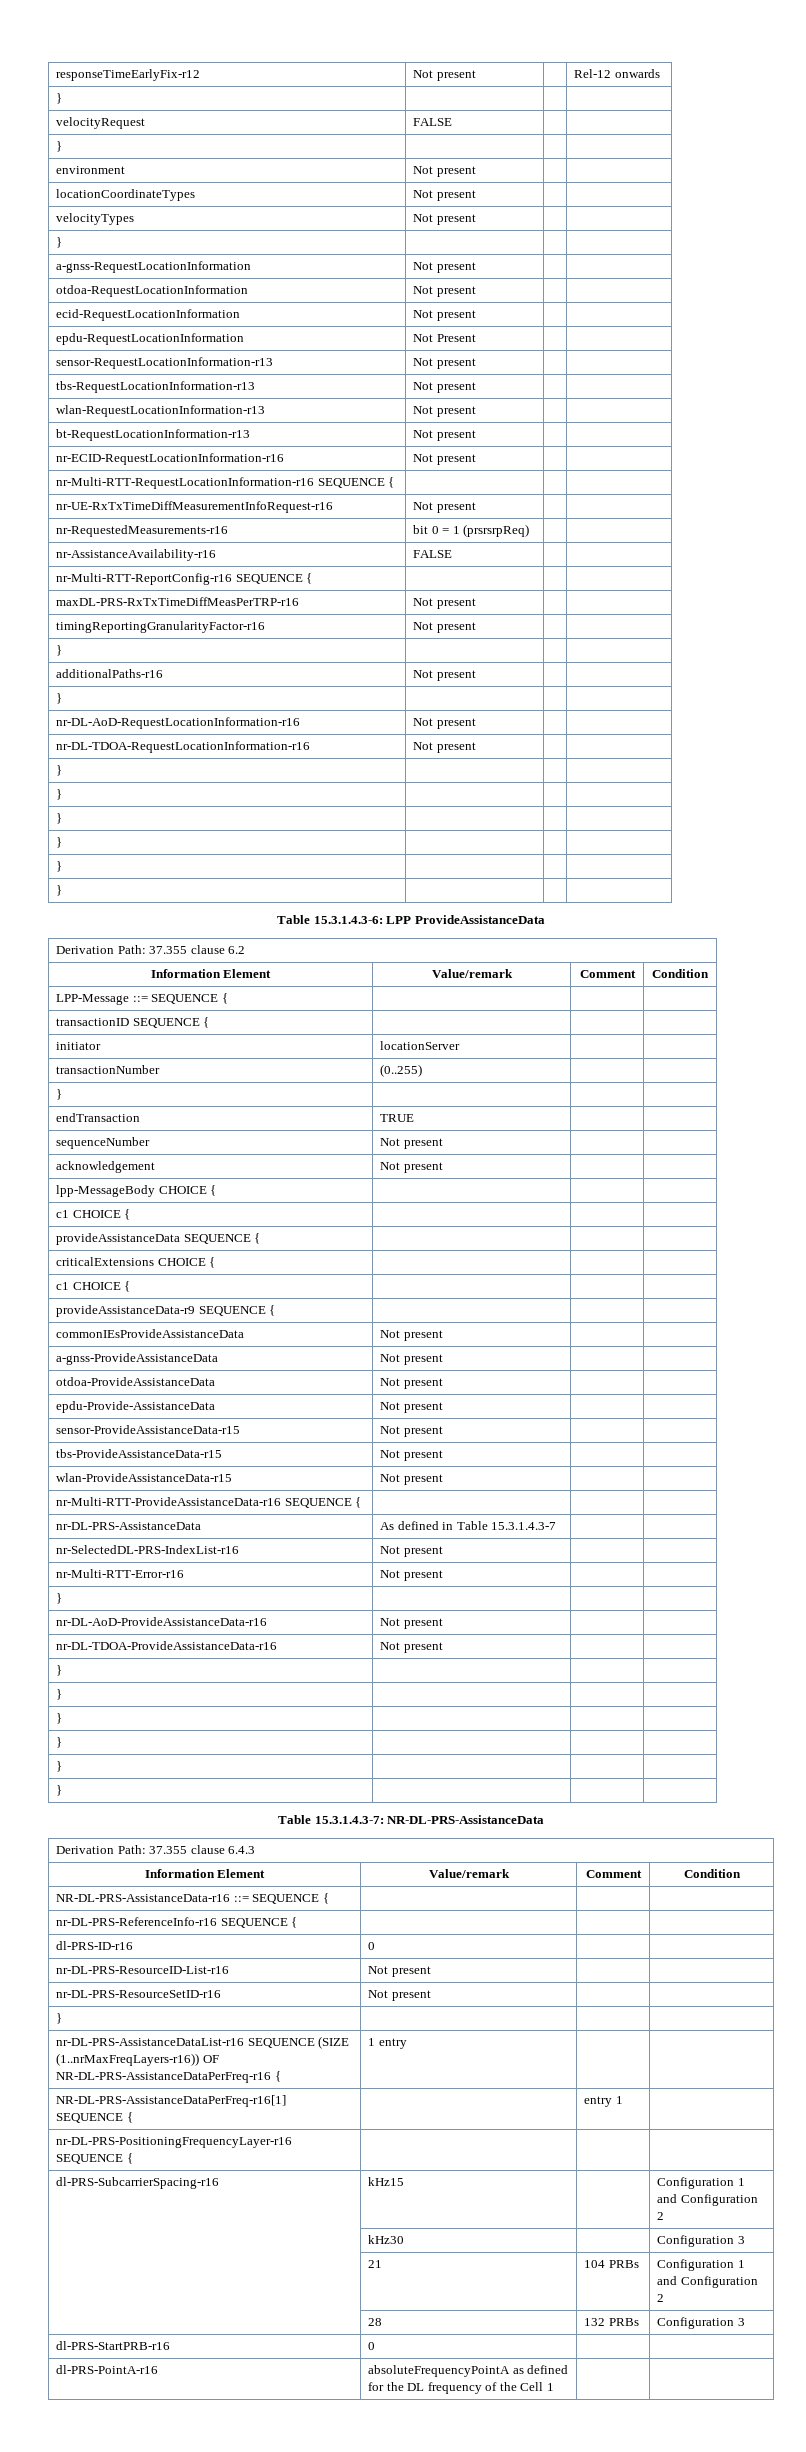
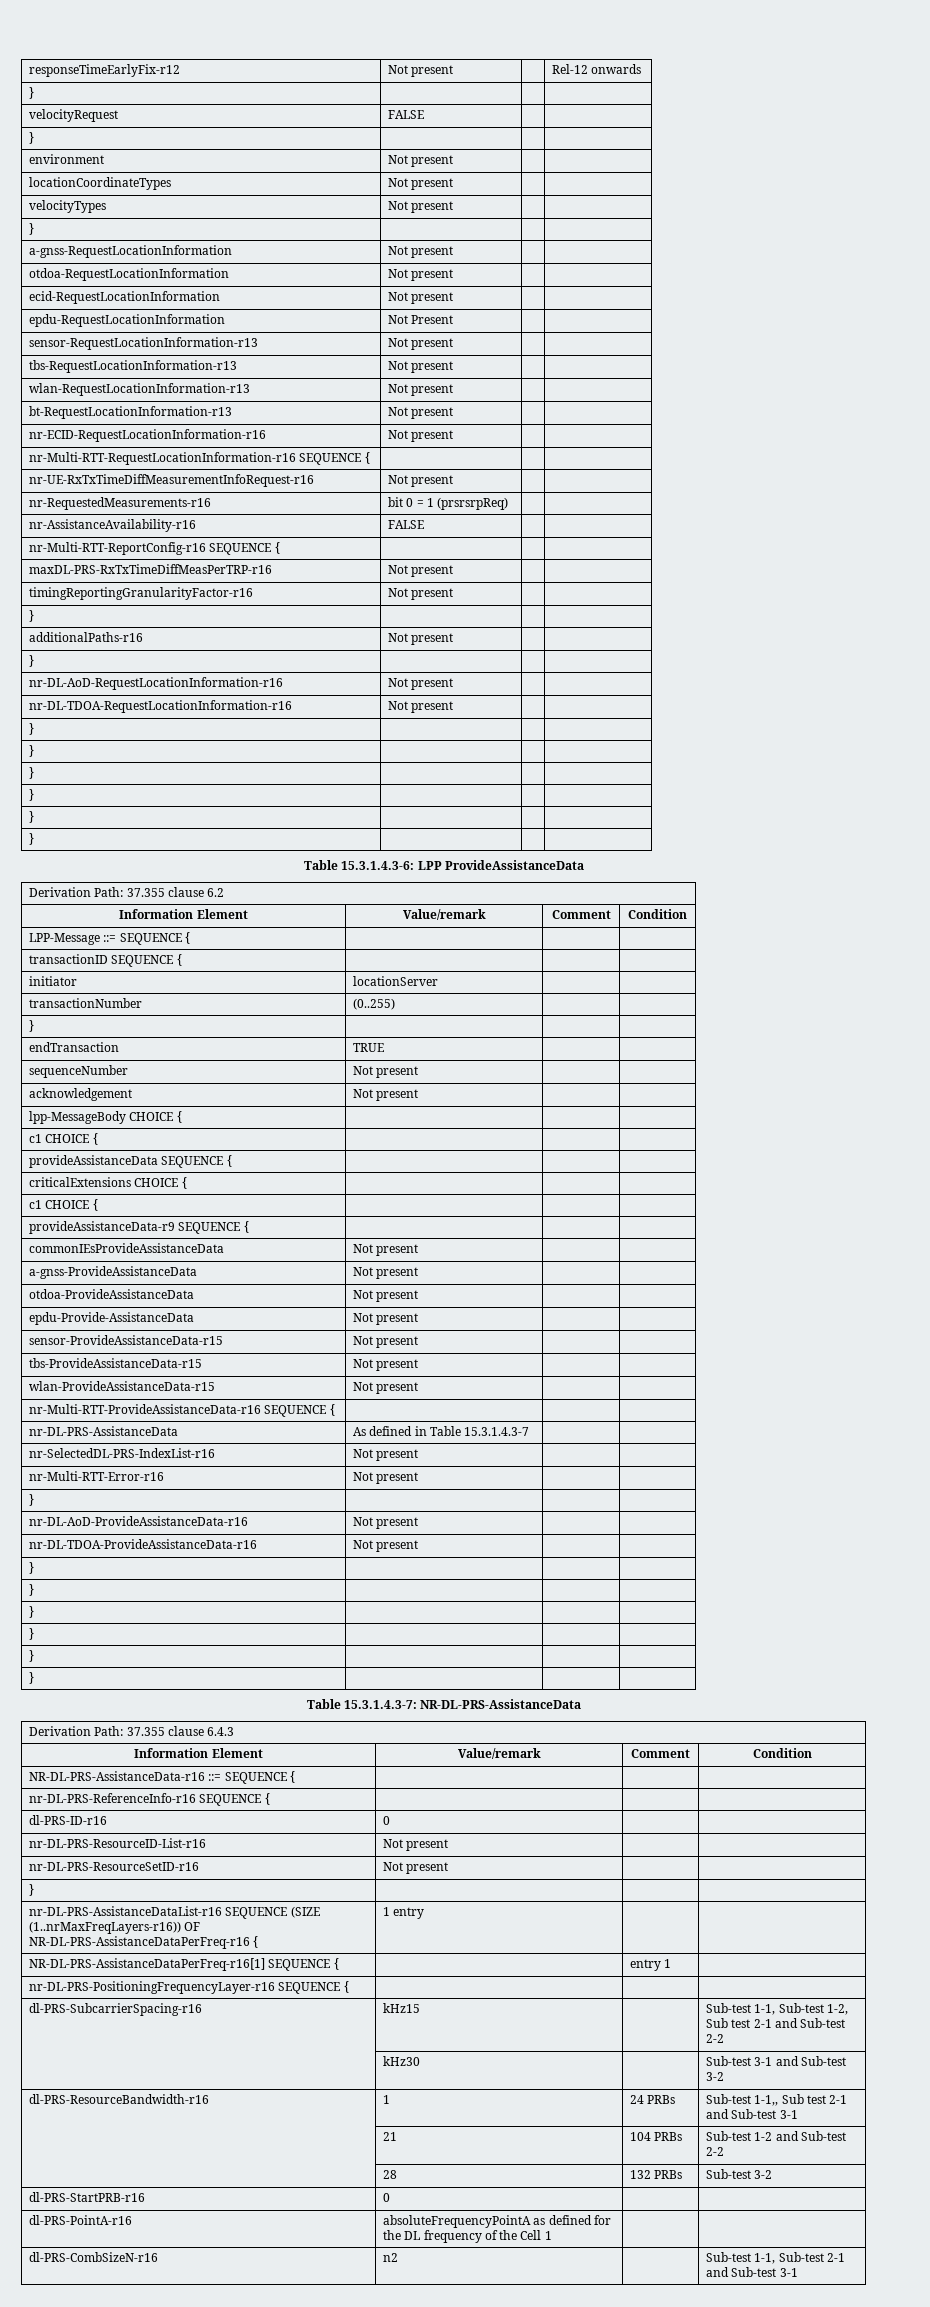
[657,2177,745,2189] [657,2194,758,2206] [657,2212,665,2220] [368,2235,405,2244] [657,2235,745,2247] [368,2260,383,2268] [584,2260,639,2268] [657,2259,745,2271] [657,2276,758,2288] [657,2294,665,2302] Configuration 1 and Configuration 2 // | kHz30 | | Configuration 3 // | 21 | 104 PRBs | Configuration 1 and Configuration 2 -> [706,2003,848,2015] [706,2018,846,2028] [706,2034,725,2043] [383,2056,421,2066] [706,2056,846,2066] [706,2072,725,2081] [29,2094,210,2104] [383,2095,391,2104] [630,2095,676,2104] [706,2094,848,2106] [706,2109,798,2119] [383,2132,398,2141] [630,2132,683,2141] [706,2131,846,2141] [706,2147,725,2156] Sub-test 1-1, Sub-test 1-2, Sub test 2-1 and Sub-test 2-2 // | kHz30 | | Sub-test 3-1 and Sub-test 3-2 // dl-PRS-ResourceBandwidth-r16 | 1 | 24 PRBs | Sub-test 1-1,, Sub test 2-1 and Sub-test 3-1 // | 21 | 104 PRBs | Sub-test 1-2 and Sub-test 2-2
[657,2317,745,2329] Configuration 3 -> [706,2169,773,2179] Sub-test 3-2
(554, 2387) none -> [29,2252,159,2262] [383,2253,399,2262] [706,2252,845,2264] [706,2267,798,2277] // dl-PRS-CombSizeN-r16 | n2 | | Sub-test 1-1, Sub-test 2-1 and Sub-test 3-1

